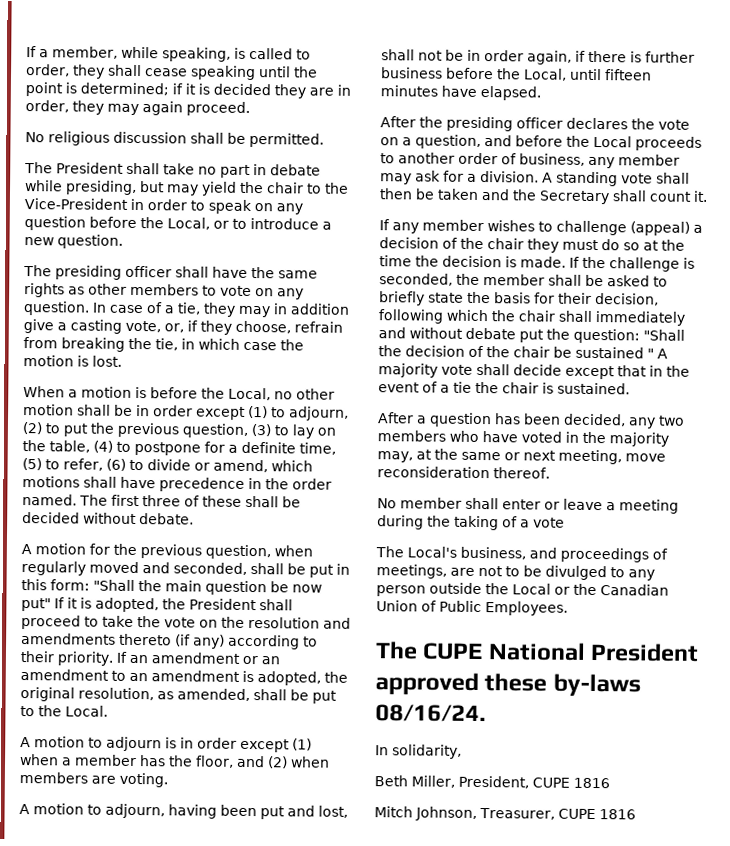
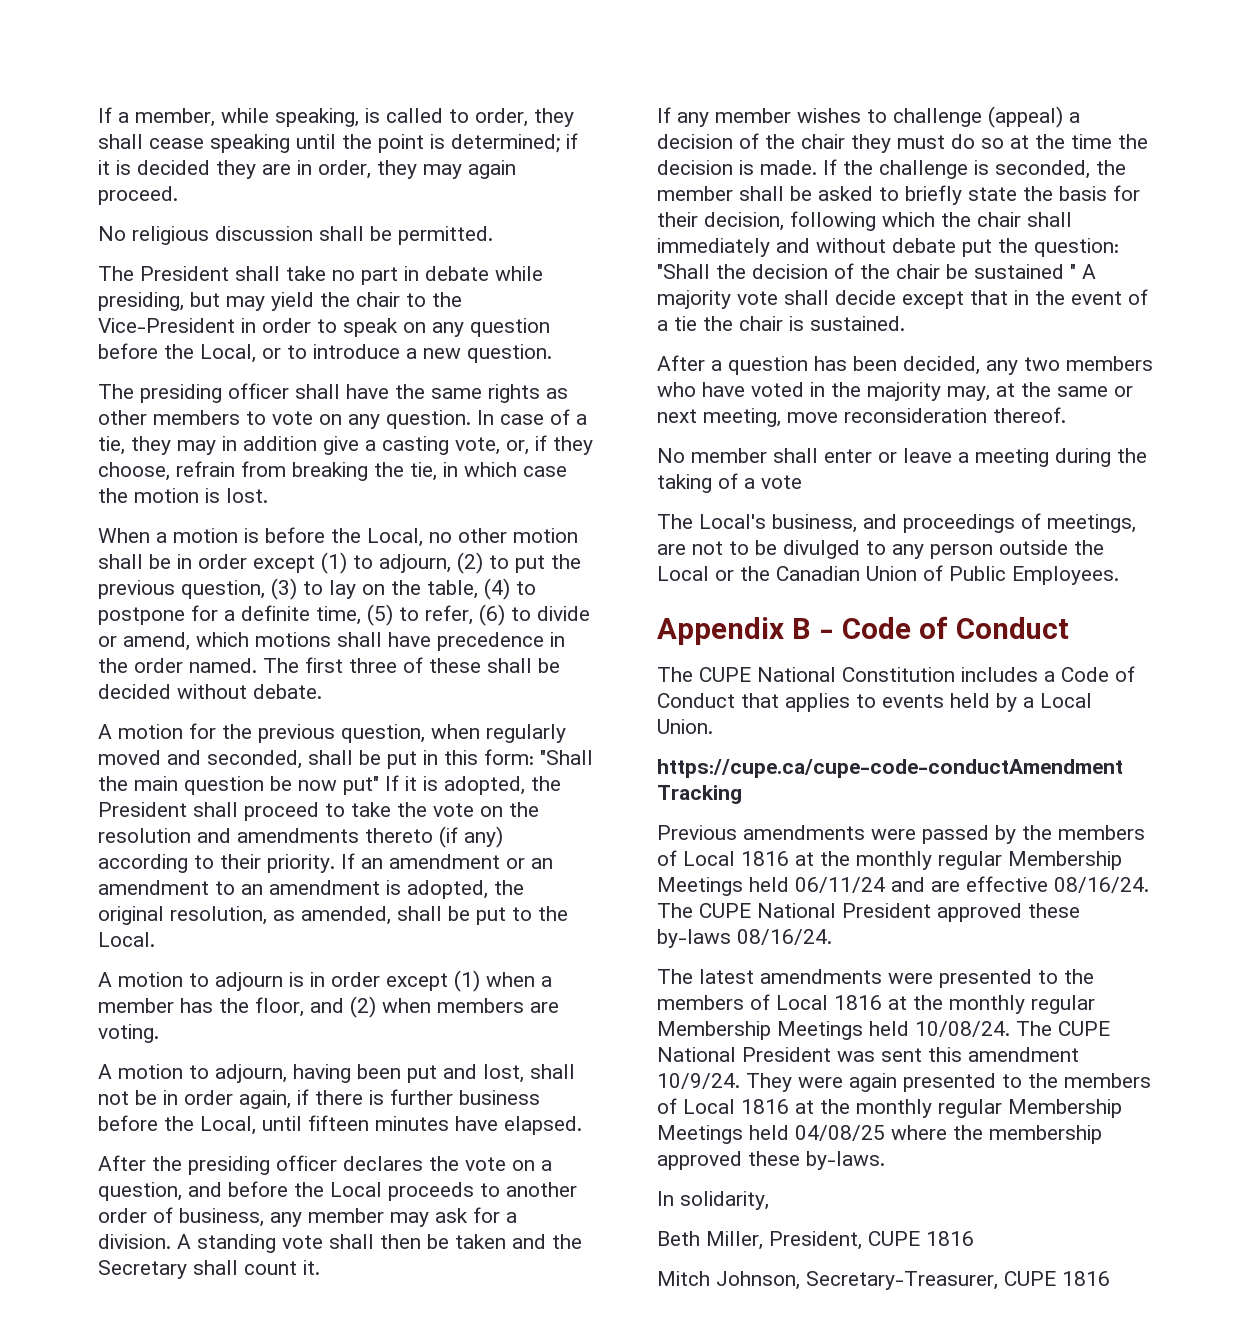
(568, 608) none -> [657,616,1069,645] [657,666,1135,682] [657,693,1092,712] [657,719,713,734] [657,759,1123,778] [657,785,742,804] [657,825,1145,844] [657,850,1122,870] [657,876,1149,896] Appendix B - Code of Conduct // The CUPE National Constitution includes a Code of Conduct that applies to events held by a Local Union. // https://cupe.ca/cupe-code-conductAmendment Tracking // Previous amendments were passed by the members of Local 1816 at the monthly regular Membership Meetings held 06/11/24 and are effective 08/16/24.
(486, 713) none -> [657,969,1094,988] [657,994,1095,1014] [657,1021,1110,1040] [657,1047,1079,1062] [657,1073,1151,1092] [657,1098,1122,1118] [657,1125,1102,1144] [657,1151,885,1170] // The latest amendments were presented to the members of Local 1816 at the monthly regular Membership Meetings held 10/08/24. The CUPE National President was sent this amendment 10/9/24. They were again presented to the members of Local 1816 at the monthly regular Membership Meetings held 04/08/25 where the membership approved these by-laws.
[479,808,555,820] Treasurer, -> [806,1271,998,1290] Secretary-Treasurer,

